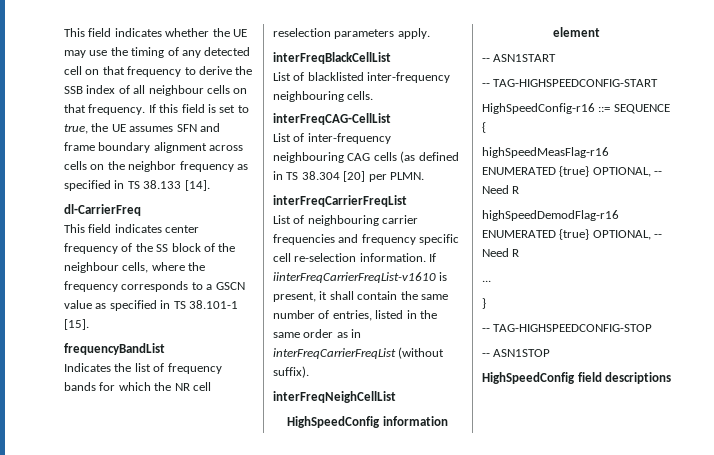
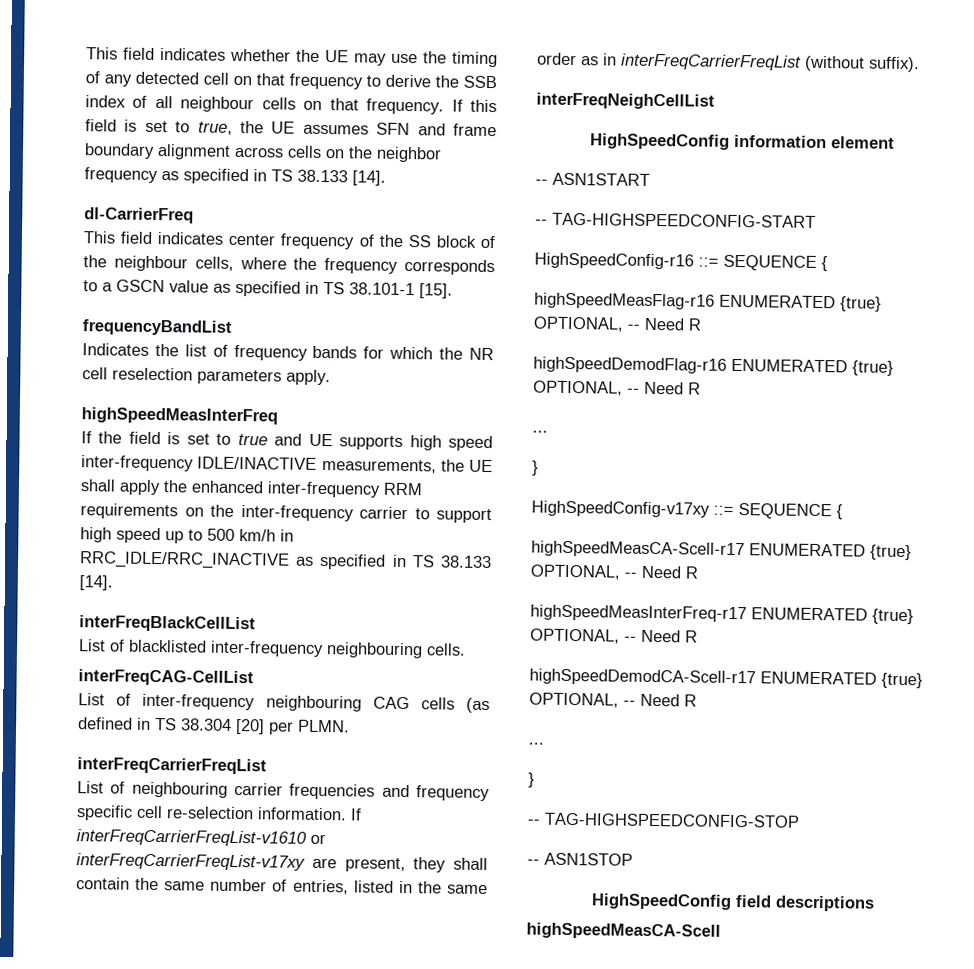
(430, 33) none -> [81,407,278,425] [81,431,493,452] [81,455,493,474] [80,479,423,498] [80,503,492,524] [80,527,294,544] [79,551,492,570] [79,575,113,591] // highSpeedMeasInterFreq // If the field is set to true and UE supports high speed inter-frequency IDLE/INACTIVE measurements, the UE shall apply the enhanced inter-frequency RRM requirements on the inter-frequency carrier to support high speed up to 500 km/h in RRC_IDLE/RRC_INACTIVE as specified in TS 38.133 [14].
[273,272,448,283] [273,291,328,302] iinterFreqCarrierFreqList-v1610 is present, it -> [76,829,326,847] [76,853,447,873] interFreqCarrierFreqList-v1610 or interFreqCarrierFreqList-v17xy are present, they
(486, 303) none -> [531,500,843,520] [531,540,912,561] [530,564,699,580] [530,604,914,625] [530,628,698,644] [529,668,923,689] [529,692,697,708] [528,742,544,745] [528,772,535,788] // HighSpeedConfig-v17xy ::= SEQUENCE { // highSpeedMeasCA-Scell-r17 ENUMERATED {true} OPTIONAL, -- Need R // highSpeedMeasInterFreq-r17 ENUMERATED {true} OPTIONAL, -- Need R // highSpeedDemodCA-Scell-r17 ENUMERATED {true} OPTIONAL, -- Need R // ... // }
(671, 378) none -> [526,922,721,940] // highSpeedMeasCA-Scell

